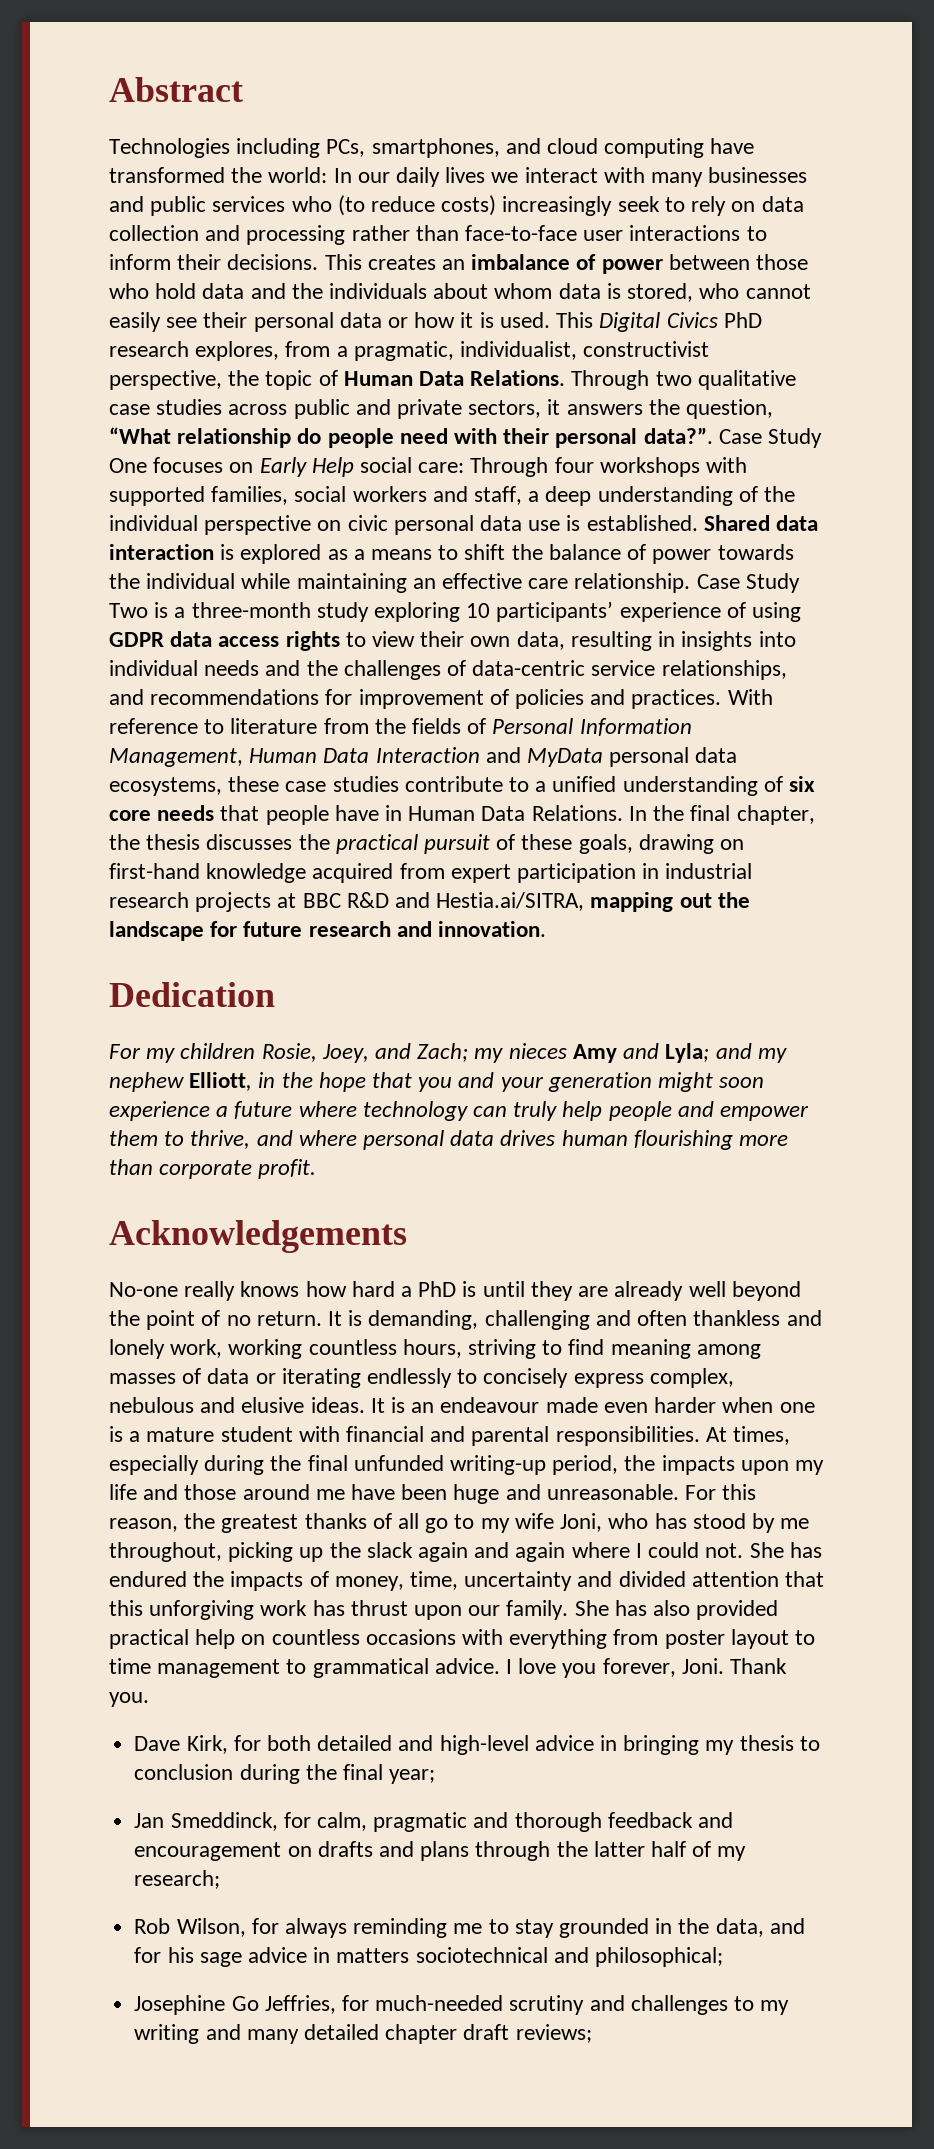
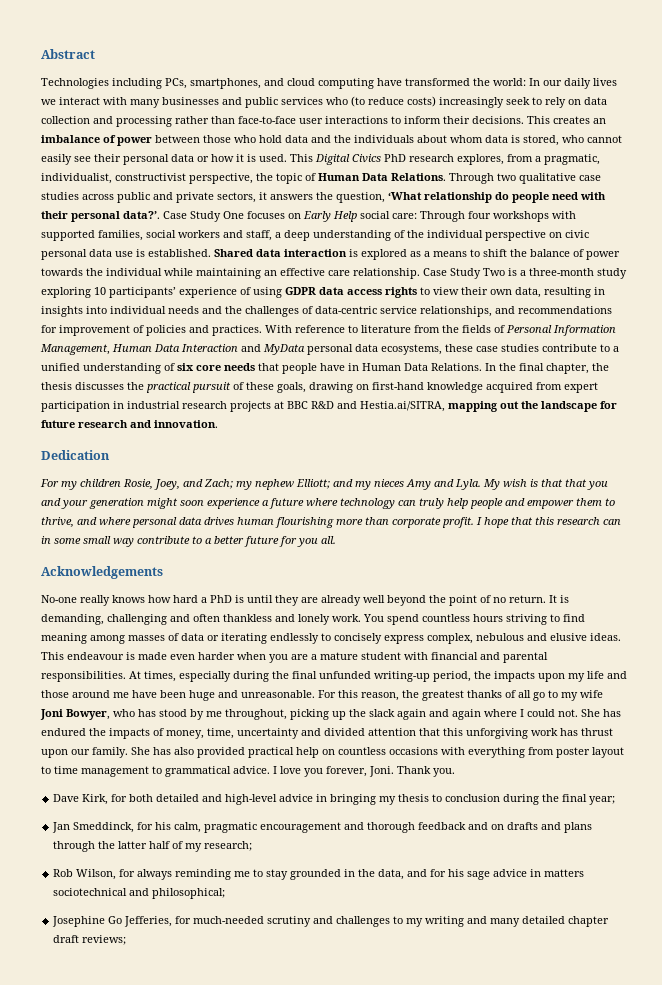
[109,427,171,444] “What -> [388,192,422,200] ‘What
[643,427,713,444] data?”. -> [123,211,160,219] data?’.
[508,1043,787,1063] [109,1072,366,1092] nieces Amy and Lyla; and my nephew Elliott, in the hope -> [255,479,563,490] nephew Elliott; and my nieces Amy and Lyla. My wish is that
(317, 1169) none -> [476,517,621,528] [41,536,336,547] I hope that this research can in some small way contribute to a better future for you all.
[170,1339,462,1359] work, working countless hours, -> [332,614,503,625] work. You spend countless hours
[370,1397,540,1413] It is an endeavour -> [41,652,135,660] This endeavour is
[779,1402,815,1413] [109,1426,123,1442] one is -> [269,654,308,663] you are
[560,1513,603,1532] Joni, -> [40,709,110,720] Joni Bowyer,
(311, 1820) none -> [155,822,172,830] his
(468, 1822) none -> [260,822,342,833] encouragement
[134,1842,282,1861] encouragement -> (489, 826) none
[264,1995,336,2014] Jeffries, -> [124,916,173,927] Jefferies,

